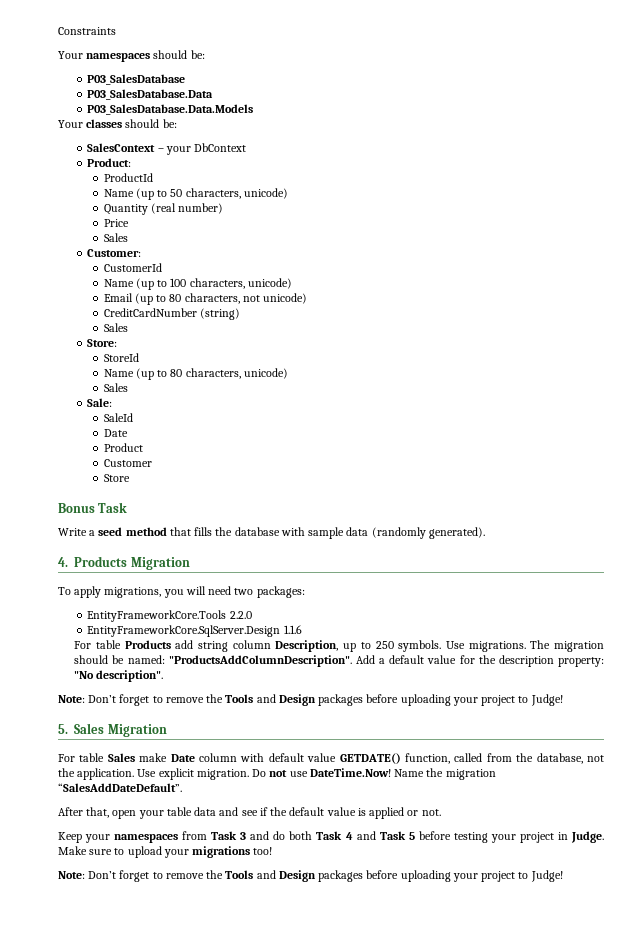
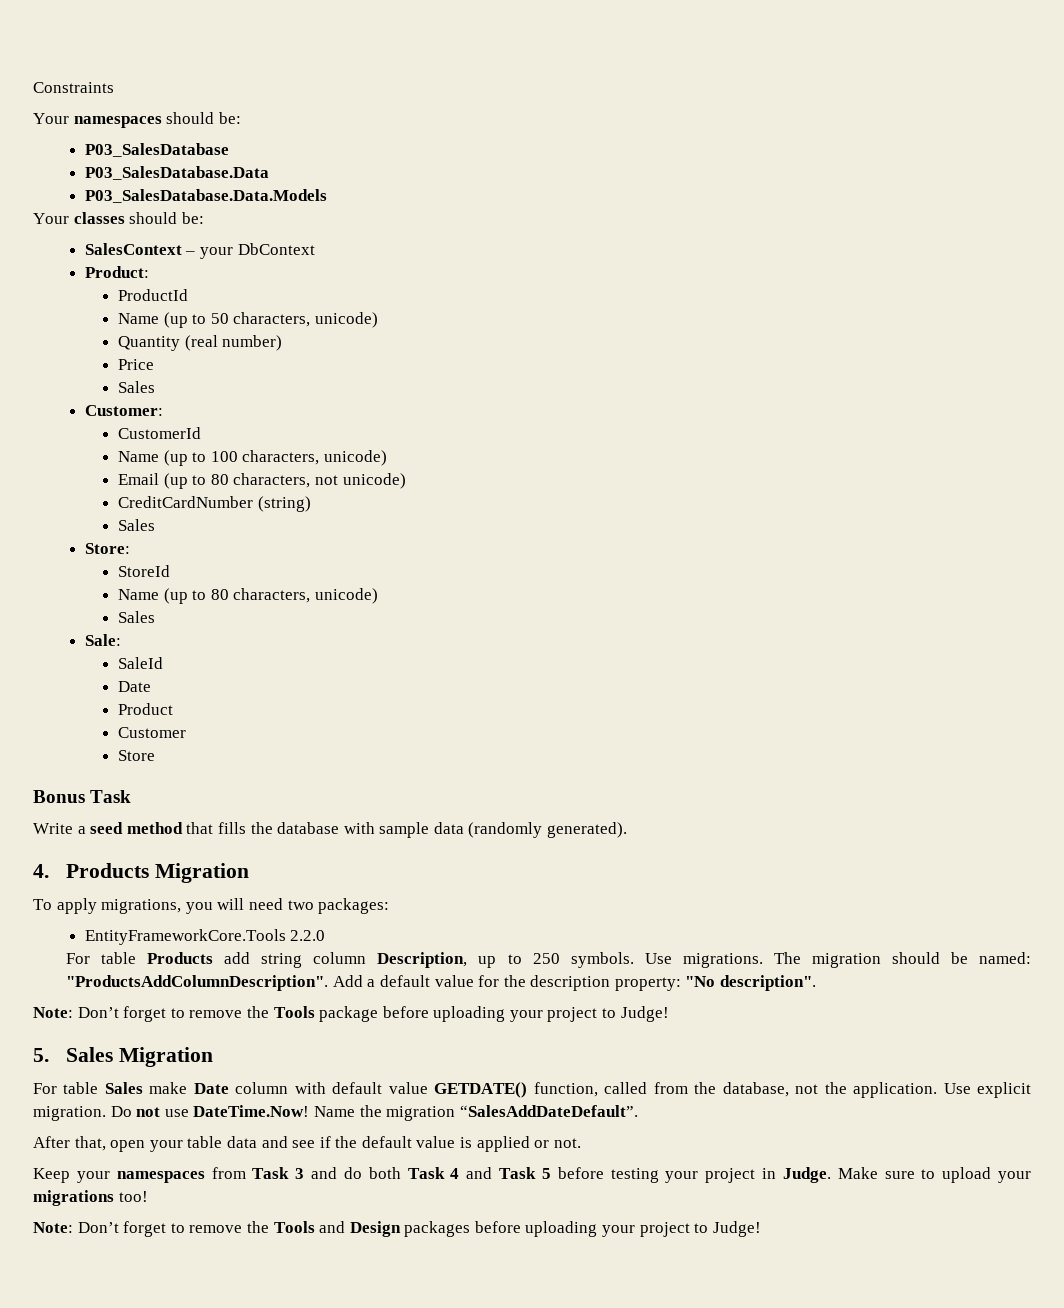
[87,625,302,637] // EntityFrameworkCore.SqlServer.Design 1.1.6 -> (326, 935) none
[256,694,364,706] and Design packages -> [319,1006,379,1022] package

